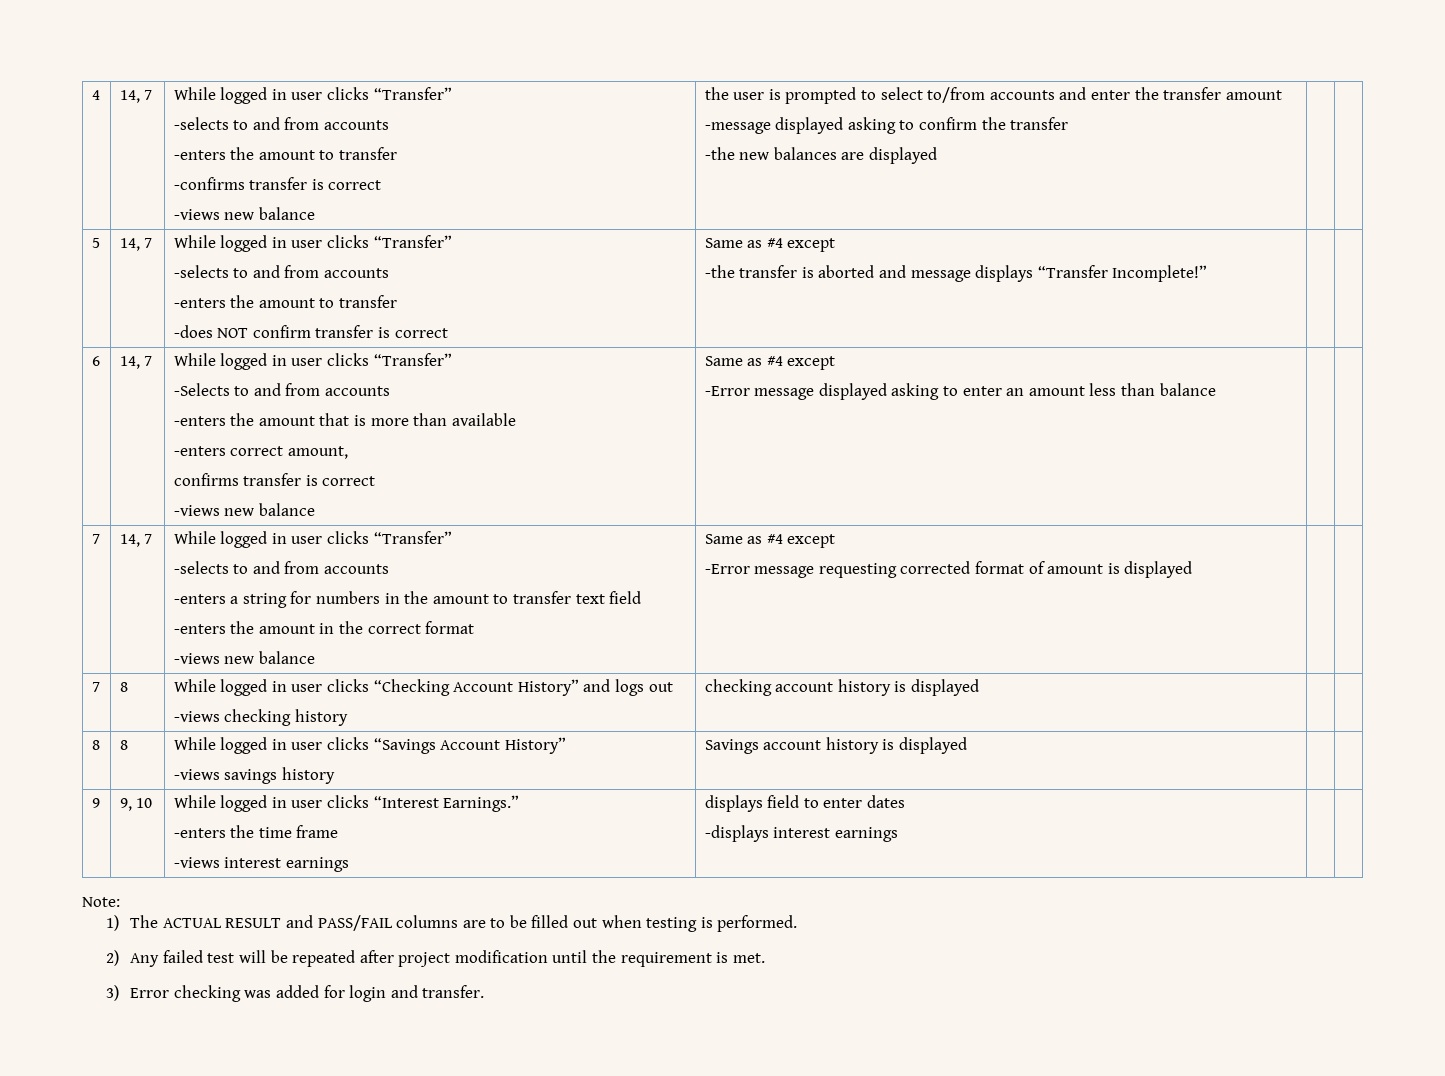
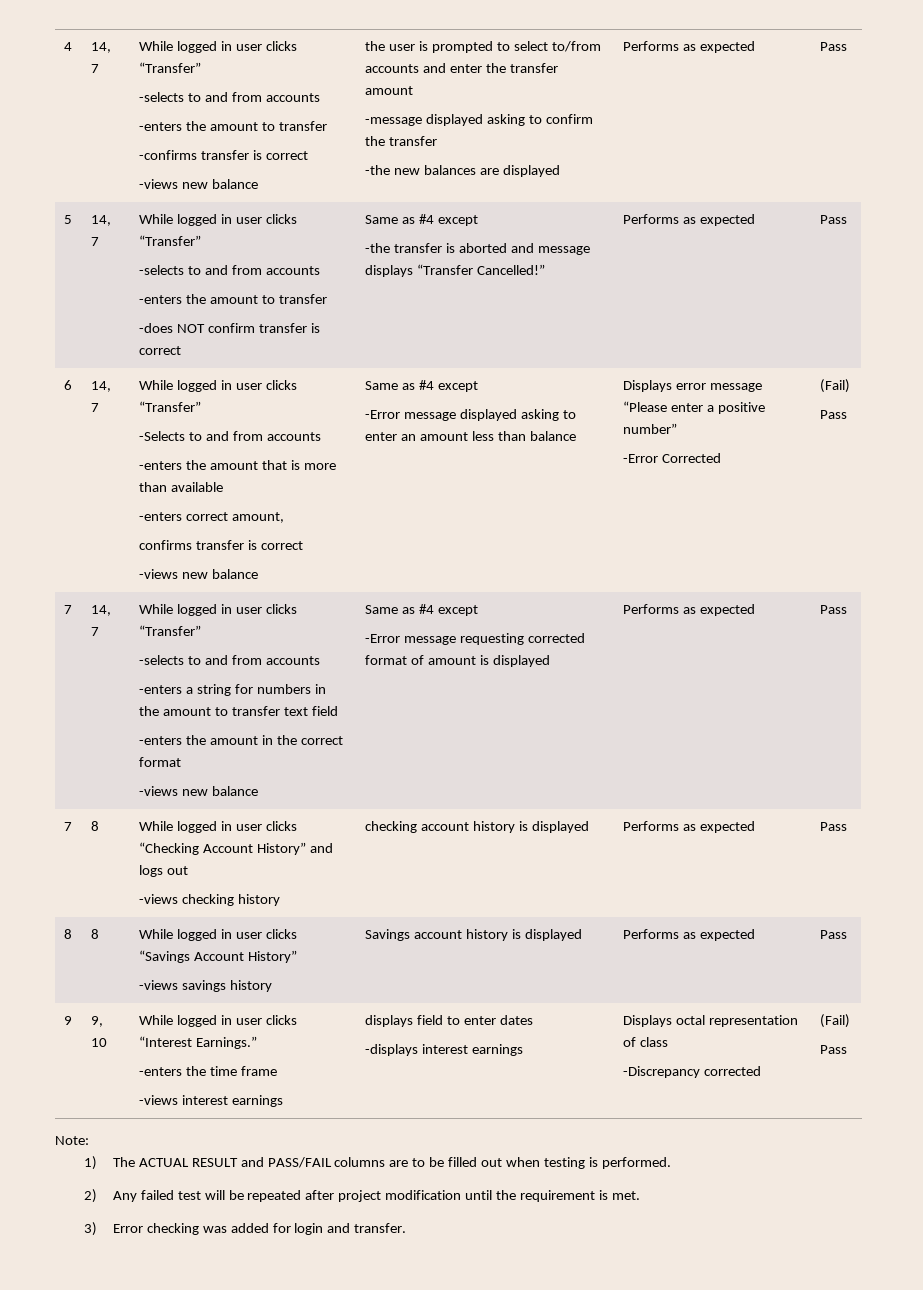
(937, 155) | -> [623,41,755,53] [820,42,848,51] Performs as expected | Pass
[1112,265,1208,282] Incomplete!” | | -> [476,264,545,275] [623,214,755,226] [820,215,848,224] Cancelled!” | Performs as expected | Pass
(1216, 389) | -> [623,380,762,392] [623,401,765,414] [623,423,678,434] [623,453,722,463] [820,379,851,393] [820,410,848,419] Displays error message “Please enter a positive number” // -Error Corrected | (Fail) // Pass
(1193, 569) | -> [623,604,755,616] [820,605,848,614] Performs as expected | Pass
(979, 687) | -> [623,821,755,833] [820,822,848,831] Performs as expected | Pass
(967, 745) | -> [623,929,755,941] [820,930,848,939] Performs as expected | Pass
(898, 834) | -> [623,1015,798,1027] [623,1037,669,1047] [623,1066,762,1078] [820,1014,851,1028] [820,1045,848,1054] Displays octal representation of class // -Discrepancy corrected | (Fail) // Pass

